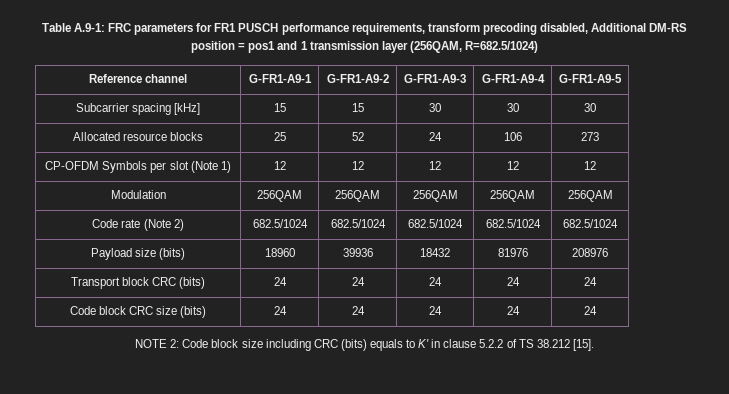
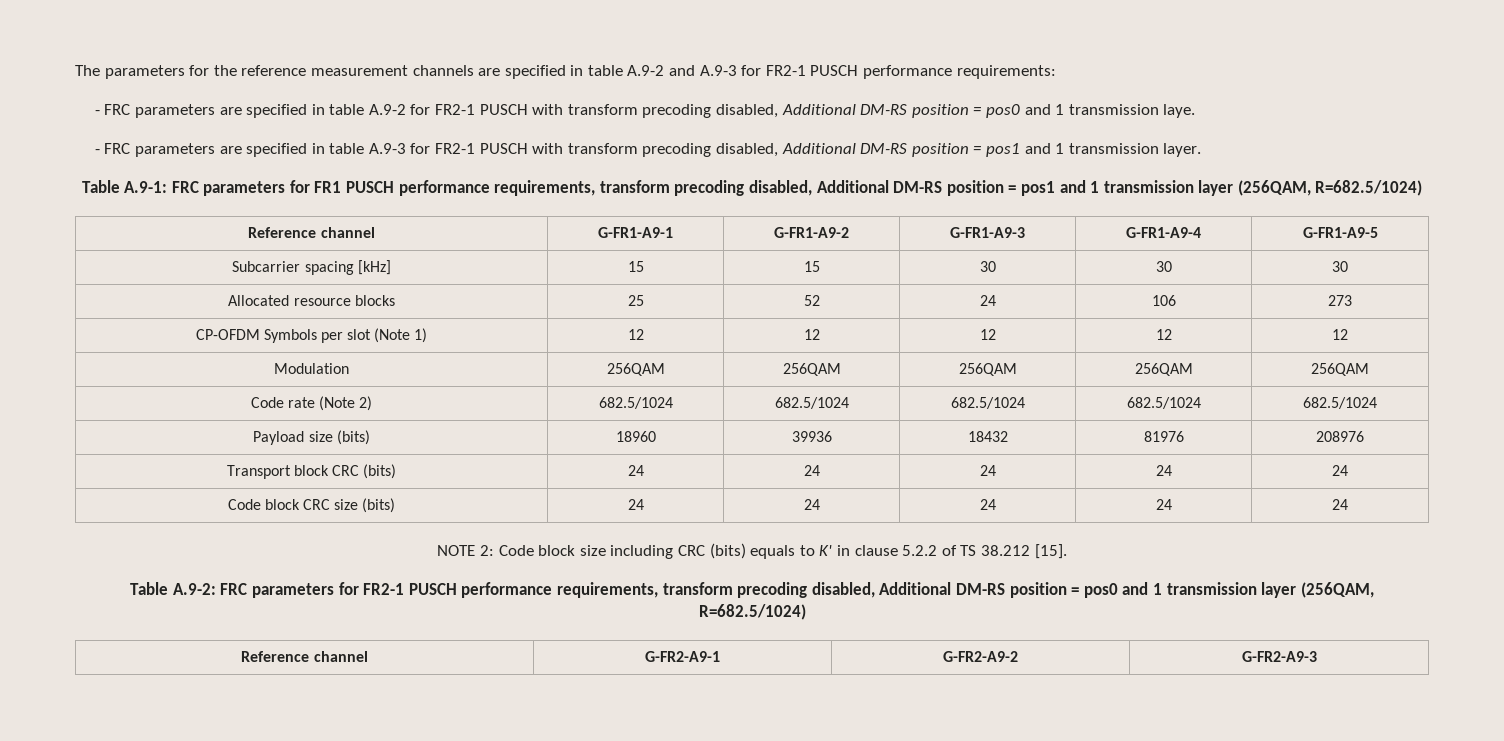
(41, 27) none -> [75,65,1056,79] [94,104,1196,118] [94,143,1202,157] The parameters for the reference measurement channels are specified in table A.9-2 and A.9-3 for FR2-1 PUSCH performance requirements: // - FRC parameters are specified in table A.9-2 for FR2-1 PUSCH with transform precoding disabled, Additional DM-RS position = pos0 and 1 transmission laye. // - FRC parameters are specified in table A.9-3 for FR2-1 PUSCH with transform precoding disabled, Additional DM-RS position = pos1 and 1 transmission layer. //
(594, 345) none -> [130,582,1374,598] [698,604,806,620] [241,651,368,662] [644,651,720,662] [942,651,1018,662] [1241,651,1317,662] // Table A.9-2: FRC parameters for FR2-1 PUSCH performance requirements, transform precoding disabled, Additional DM-RS position = pos0 and 1 transmission layer (256QAM, R=682.5/1024) // Reference channel | G-FR2-A9-1 | G-FR2-A9-2 | G-FR2-A9-3

